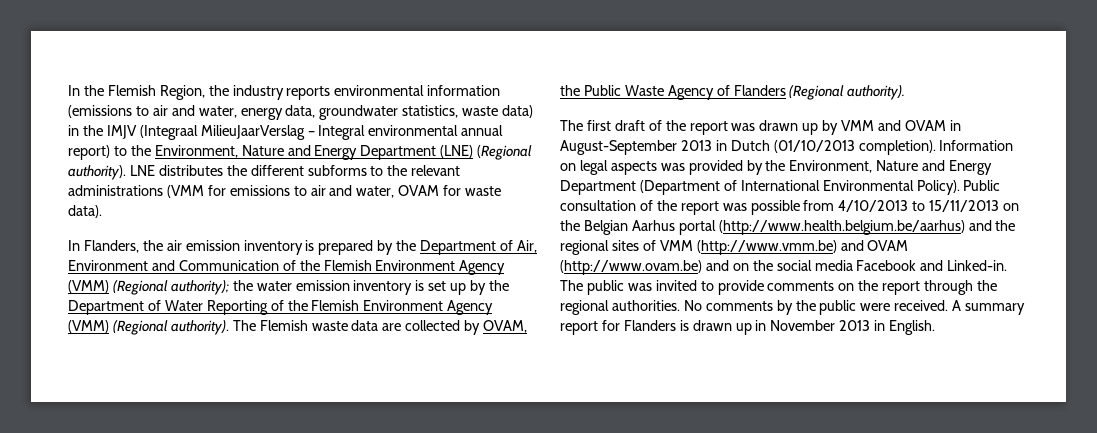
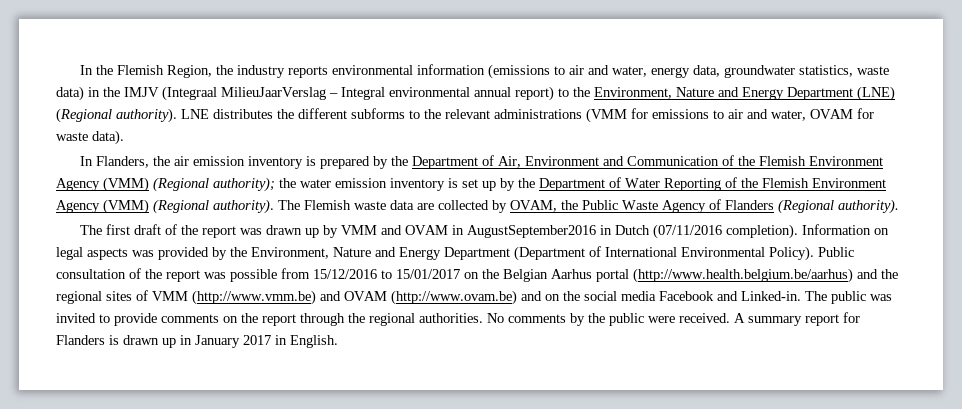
[560,140,712,155] August-September 2013 -> [466,225,596,238] AugustSeptember2016
[773,140,855,153] (01/10/2013 -> [652,224,722,239] (07/11/2016
[838,200,1000,212] 4/10/2013 to 15/11/2013 -> [313,269,460,279] 15/12/2016 to 15/01/2017
[770,320,871,331] November 2013 -> [195,335,271,348] January 2017

